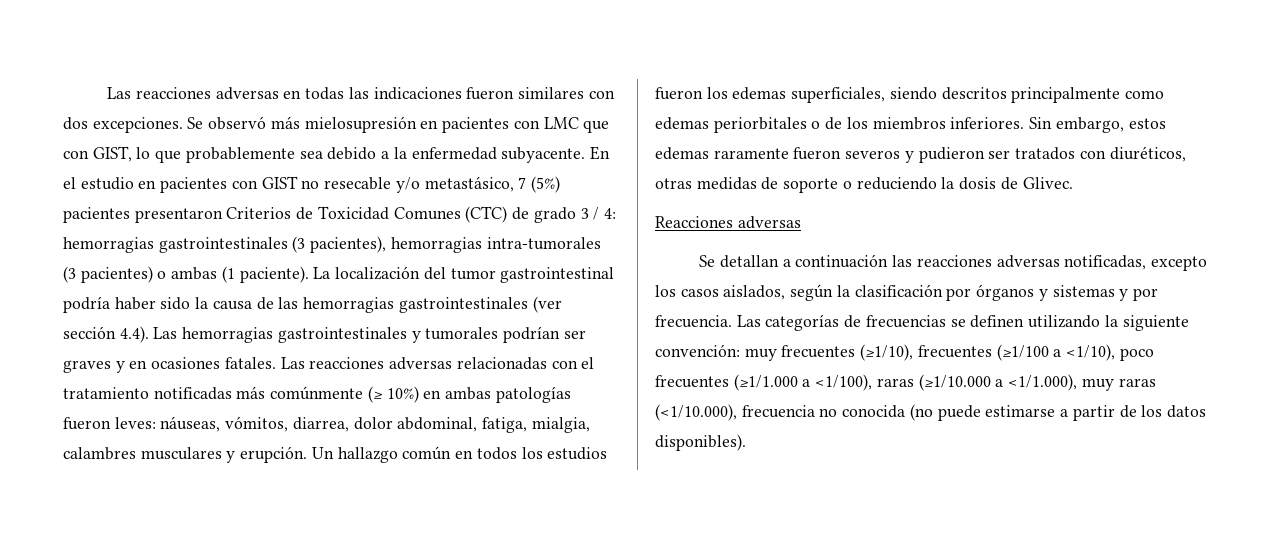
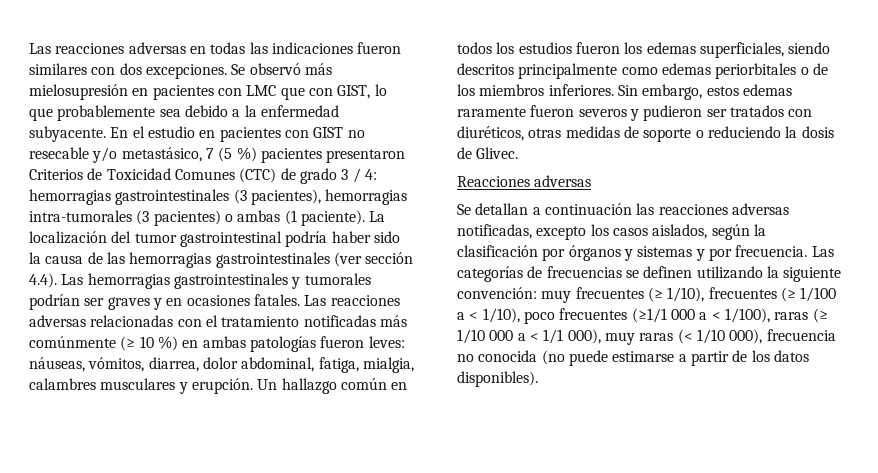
[530,176,560,193] (5%) -> [218,147,257,162] (5 %)
[386,386,419,403] 10%) -> [139,336,178,351] 10 %)
[860,344,1154,361] [655,374,1156,391] [655,404,737,421] (≥1/10), frecuentes (≥1/100 a <1/10), poco frecuentes (≥1/1.000 a <1/100), raras (≥1/10.000 a <1/1.000), muy raras (<1/10.000), -> [647,287,837,302] [457,308,828,324] [457,329,763,345] (≥ 1/10), frecuentes (≥ 1/100 a < 1/10), poco frecuentes (≥1/1 000 a < 1/100), raras (≥ 1/10 000 a < 1/1 000), muy raras (< 1/10 000),

